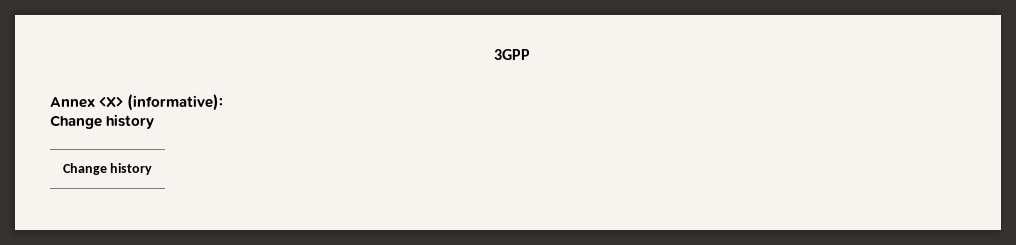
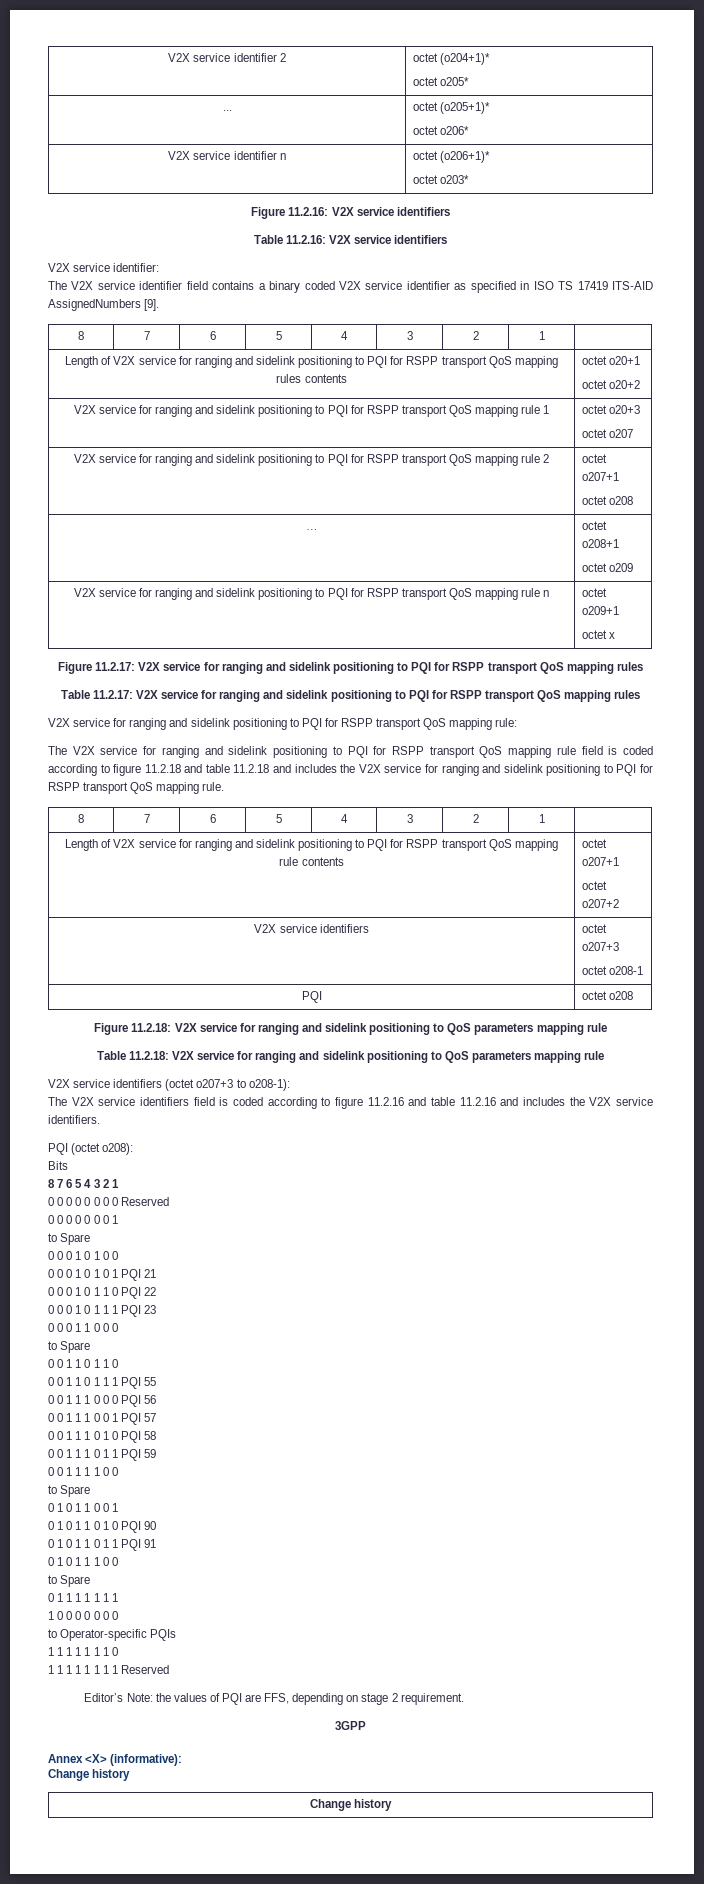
(494, 54) none -> [168,53,286,62] [413,53,491,65] [413,77,470,86] [222,110,232,111] [413,102,491,114] [413,126,470,135] [168,151,286,160] [413,151,491,163] [413,175,470,184] [251,207,450,219] [253,235,448,244] [48,263,160,272] [48,281,653,293] [48,299,160,311] [78,331,84,340] [143,331,150,340] [209,331,216,340] [275,331,282,340] [341,331,348,340] [406,331,413,340] [472,331,479,340] [538,331,545,340] [65,356,558,368] [276,374,347,383] [582,356,641,365] [582,380,641,389] [73,405,550,417] [582,405,641,414] [582,429,634,438] [73,454,550,466] [582,454,608,463] [582,472,620,481] [582,496,634,505] [305,529,318,530] [582,521,608,530] [582,539,620,548] [582,563,634,572] [73,588,550,600] [582,588,608,597] [582,606,620,615] [582,630,616,639] [58,662,643,674] [60,690,641,702] [48,718,518,730] [48,746,653,758] [48,764,653,776] [48,782,225,794] [78,814,84,823] [143,814,150,823] [209,814,216,823] [275,814,282,823] [341,814,348,823] [406,814,413,823] [472,814,479,823] [538,814,545,823] [65,839,558,851] [279,857,344,866] [582,839,608,848] [582,857,620,866] [582,881,608,890] [582,899,620,908] [254,924,369,933] [582,924,608,933] [582,942,620,951] [582,966,644,975] [301,991,322,1003] [582,991,634,1000] [94,1023,607,1035] [96,1051,605,1063] [48,1079,290,1091] [48,1097,653,1109] [48,1115,100,1124] [48,1143,134,1155] [48,1161,68,1170] [48,1179,119,1188] [48,1197,169,1206] [48,1215,118,1224] [48,1233,91,1245] [48,1251,118,1260] [48,1269,156,1281] [48,1287,156,1299] [48,1305,156,1317] [48,1323,118,1332] [48,1341,91,1353] [48,1359,118,1368] [48,1377,156,1389] [48,1395,156,1407] [48,1413,156,1425] [48,1431,156,1443] [48,1449,156,1461] [48,1467,118,1476] [48,1485,91,1497] [48,1503,118,1512] [48,1521,156,1533] [48,1539,156,1551] [48,1557,118,1566] [48,1575,91,1587] [48,1593,118,1602] [48,1611,118,1620] [48,1629,177,1641] [48,1647,118,1656] [48,1665,169,1674] [84,1693,464,1705] V2X service identifier 2 | octet (o204+1)* // octet o205* // ... | octet (o205+1)* // octet o206* // V2X service identifier n | octet (o206+1)* // octet o203* // Figure 11.2.16: V2X service identifiers // Table 11.2.16: V2X service identifiers // V2X service identifier: // The V2X service identifier field contains a binary coded V2X service identifier as specified in ISO TS 17419 ITS-AID AssignedNumbers [9]. // 8 | 7 | 6 | 5 | 4 | 3 | 2 | 1 | // Length of V2X service for ranging and sidelink positioning to PQI for RSPP transport QoS mapping rules contents | octet o20+1 // octet o20+2 // V2X service for ranging and sidelink positioning to PQI for RSPP transport QoS mapping rule 1 | octet o20+3 // octet o207 // V2X service for ranging and sidelink positioning to PQI for RSPP transport QoS mapping rule 2 | octet o207+1 // octet o208 // … | octet o208+1 // octet o209 // V2X service for ranging and sidelink positioning to PQI for RSPP transport QoS mapping rule n | octet o209+1 // octet x // Figure 11.2.17: V2X service for ranging and sidelink positioning to PQI for RSPP transport QoS mapping rules // Table 11.2.17: V2X service for ranging and sidelink positioning to PQI for RSPP transport QoS mapping rules // V2X service for ranging and sidelink positioning to PQI for RSPP transport QoS mapping rule: // The V2X service for ranging and sidelink positioning to PQI for RSPP transport QoS mapping rule field is coded according to figure 11.2.18 and table 11.2.18 and includes the V2X service for ranging and sidelink positioning to PQI for RSPP transport QoS mapping rule. // 8 | 7 | 6 | 5 | 4 | 3 | 2 | 1 | // Length of V2X service for ranging and sidelink positioning to PQI for RSPP transport QoS mapping rule contents | octet o207+1 // octet o207+2 // V2X service identifiers | octet o207+3 // octet o208-1 // PQI | octet o208 // Figure 11.2.18: V2X service for ranging and sidelink positioning to QoS parameters mapping rule // Table 11.2.18: V2X service for ranging and sidelink positioning to QoS parameters mapping rule // V2X service identifiers (octet o207+3 to o208-1): // The V2X service identifiers field is coded according to figure 11.2.16 and table 11.2.16 and includes the V2X service identifiers. // PQI (octet o208): // Bits // 8 7 6 5 4 3 2 1 // 0 0 0 0 0 0 0 0 Reserved // 0 0 0 0 0 0 0 1 // to Spare // 0 0 0 1 0 1 0 0 // 0 0 0 1 0 1 0 1 PQI 21 // 0 0 0 1 0 1 1 0 PQI 22 // 0 0 0 1 0 1 1 1 PQI 23 // 0 0 0 1 1 0 0 0 // to Spare // 0 0 1 1 0 1 1 0 // 0 0 1 1 0 1 1 1 PQI 55 // 0 0 1 1 1 0 0 0 PQI 56 // 0 0 1 1 1 0 0 1 PQI 57 // 0 0 1 1 1 0 1 0 PQI 58 // 0 0 1 1 1 0 1 1 PQI 59 // 0 0 1 1 1 1 0 0 // to Spare // 0 1 0 1 1 0 0 1 // 0 1 0 1 1 0 1 0 PQI 90 // 0 1 0 1 1 0 1 1 PQI 91 // 0 1 0 1 1 1 0 0 // to Spare // 0 1 1 1 1 1 1 1 // 1 0 0 0 0 0 0 0 // to Operator-specific PQIs // 1 1 1 1 1 1 1 0 // 1 1 1 1 1 1 1 1 Reserved // Editor’s Note: the values of PQI are FFS, depending on stage 2 requirement. //

